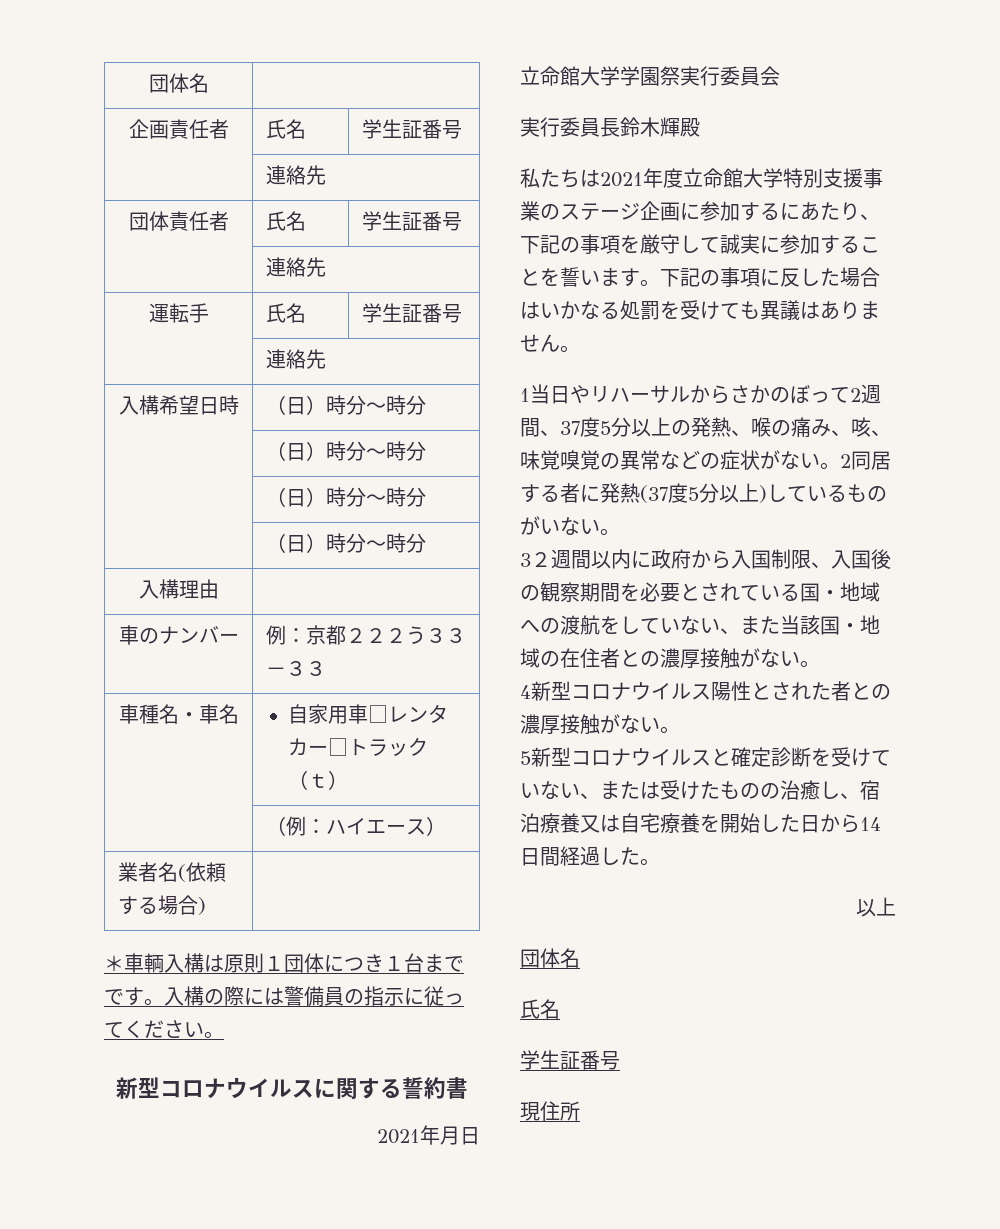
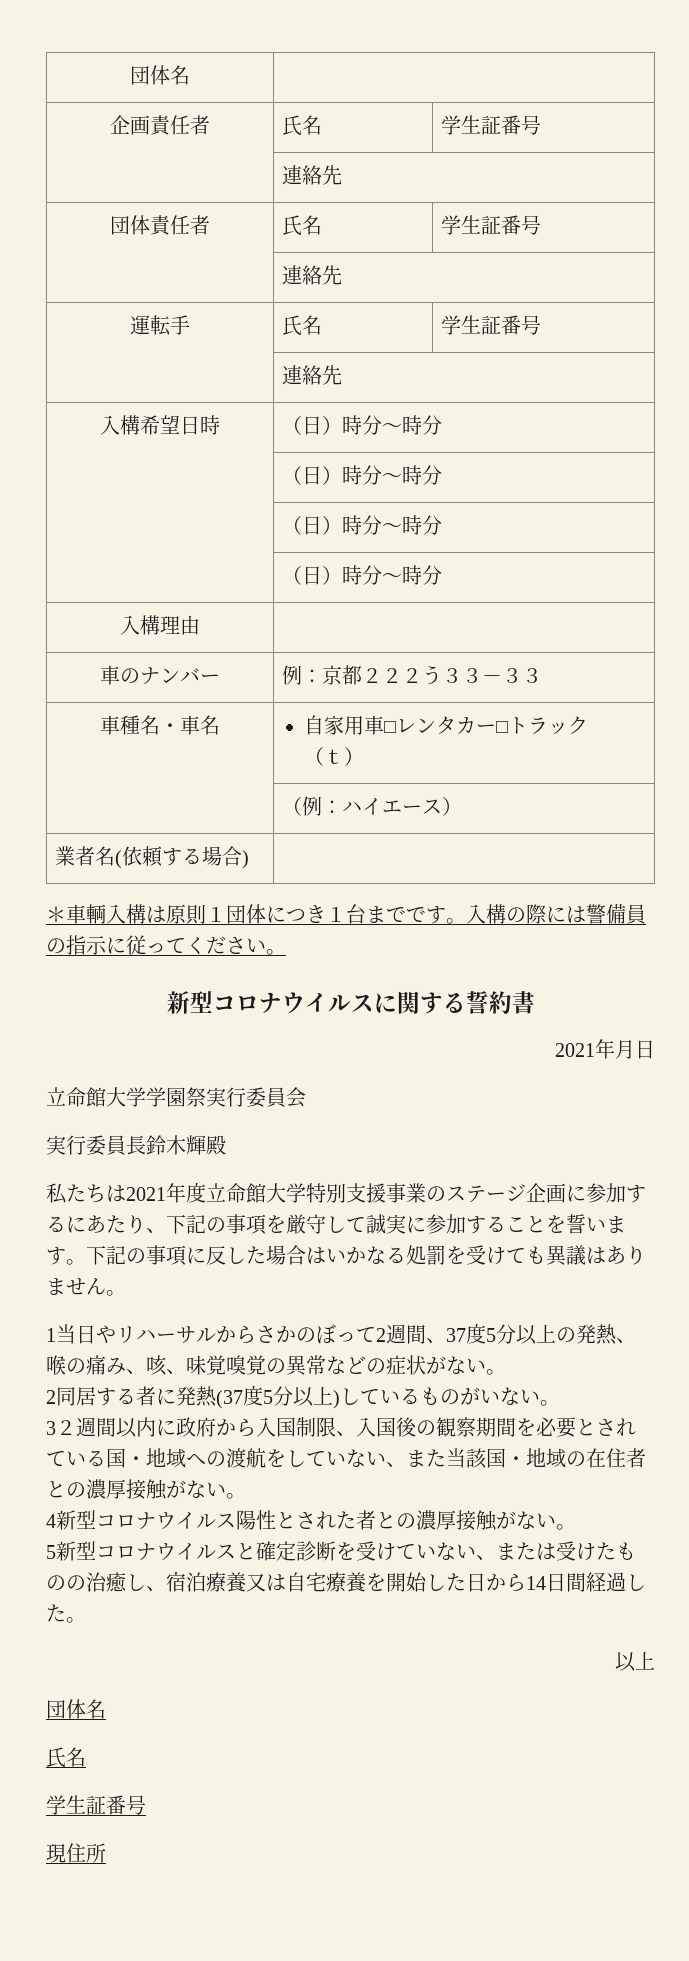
(840, 466) none -> (506, 1372) //

